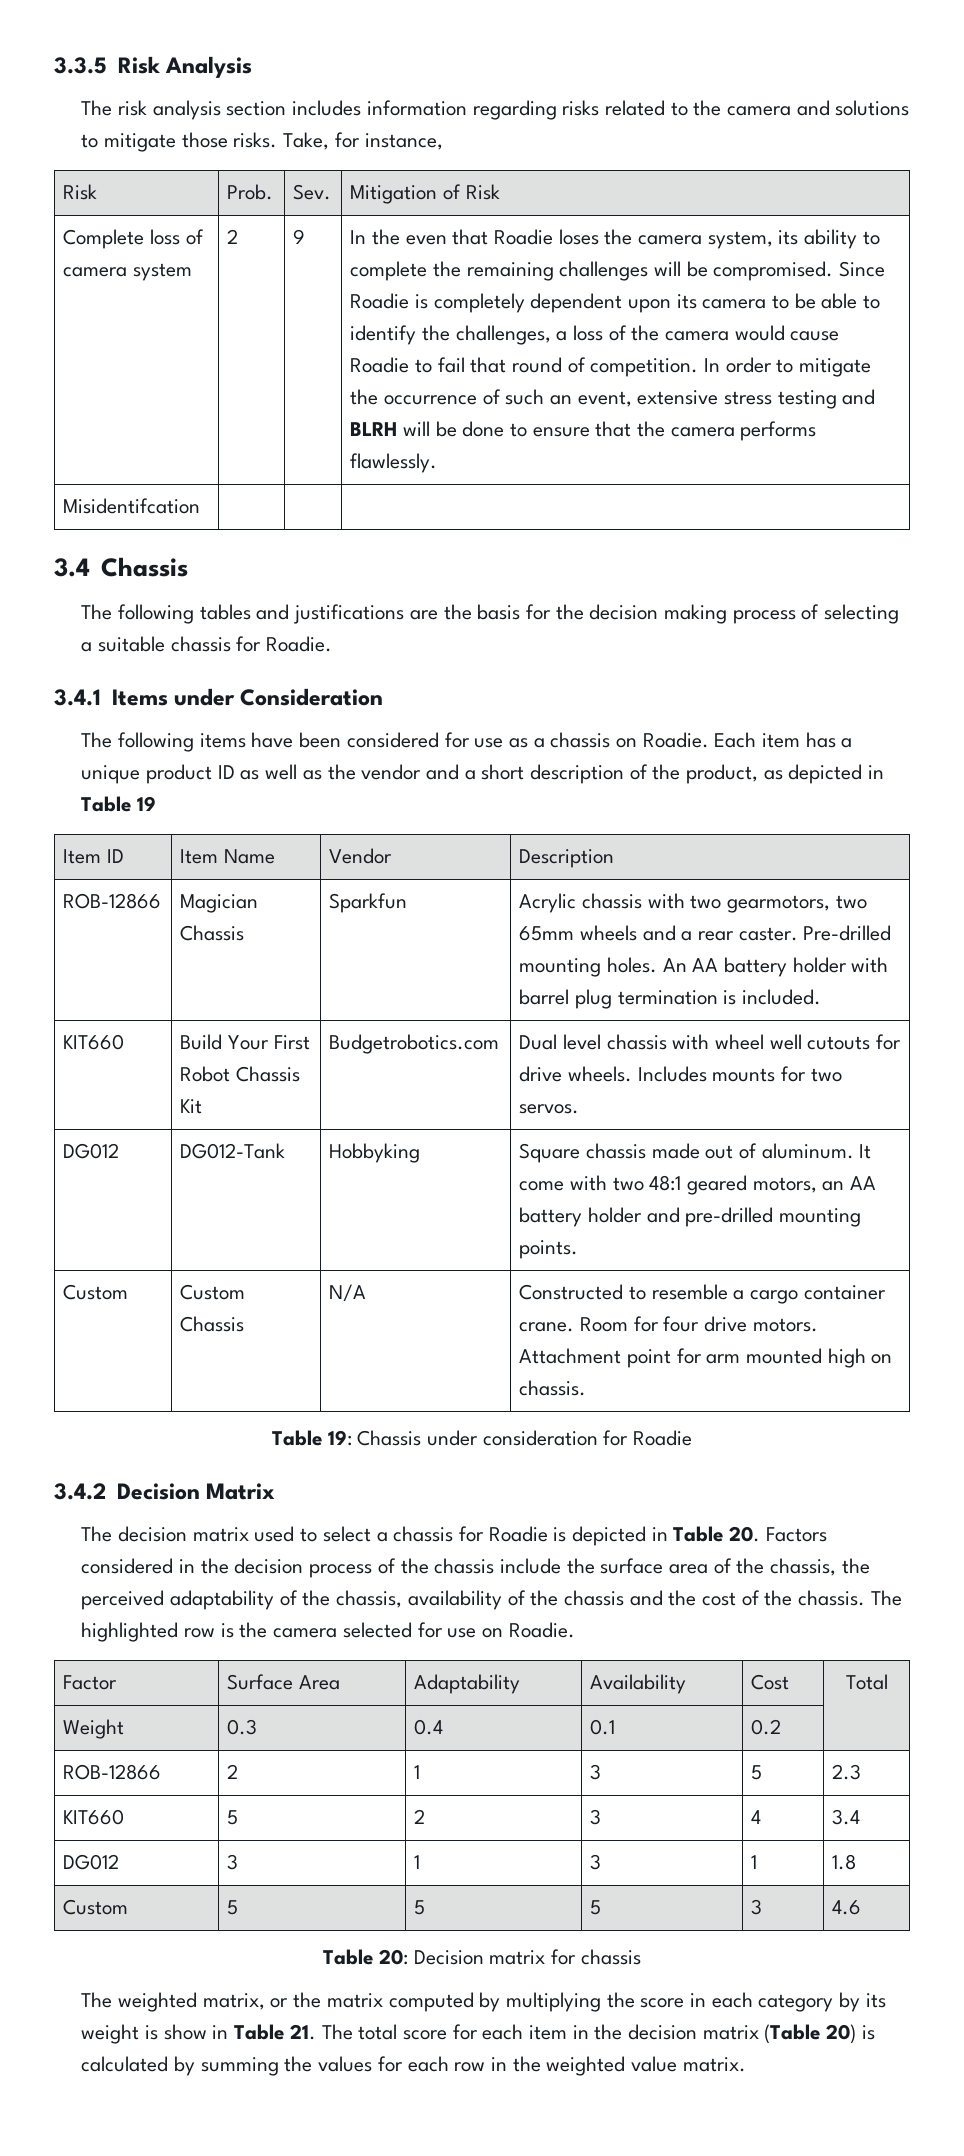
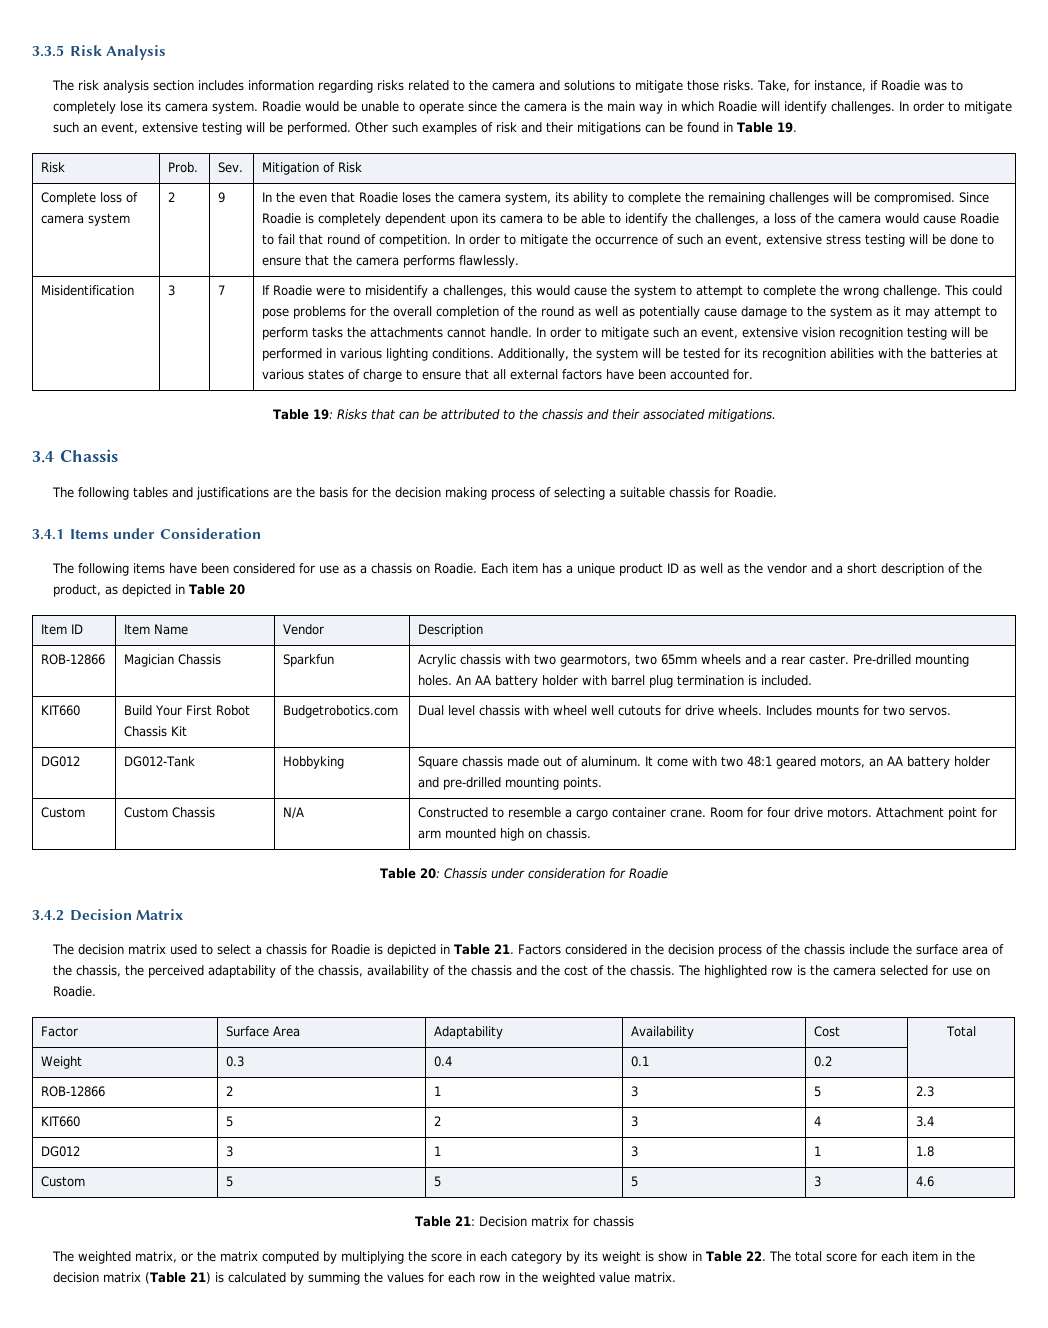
(443, 141) none -> [869,80,963,91] [52,101,1012,114] [52,122,797,135] if Roadie was to completely lose its camera system. Roadie would be unable to operate since the camera is the main way in which Roadie will identify challenges. In order to mitigate such an event, extensive testing will be performed. Other such examples of risk and their mitigations can be found in Table 19.
[842,389,876,405] [350,422,398,436] and BLRH -> (906, 240) none
[63,498,201,514] Misidentifcation | | | -> [41,285,135,296] [168,285,176,296] [218,285,226,295] [262,285,1003,298] [262,306,998,319] [262,327,989,340] [262,348,999,361] [262,369,754,382] [272,409,776,422] Misidentification | 3 | 7 | If Roadie were to misidentify a challenges, this would cause the system to attempt to complete the wrong challenge. This could pose problems for the overall completion of the round as well as potentially cause damage to the system as it may attempt to perform tasks the attachments cannot handle. In order to mitigate such an event, extensive vision recognition testing will be performed in various lighting conditions. Additionally, the system will be tested for its recognition abilities with the batteries at various states of charge to ensure that all external factors have been accounted for. // Table 19: Risks that can be attributed to the chassis and their associated mitigations.
[137,796,157,811] 19 -> [228,584,245,595] 20
[327,1430,352,1446] 19: -> [419,868,440,879] 20:
[728,1526,760,1542] 20. -> [493,944,514,954] 21.
[378,1949,408,1965] 20: -> [454,1216,475,1226] 21:
[289,2024,316,2040] 21. -> [745,1251,766,1261] 22.
[825,2024,856,2044] 20) -> [189,1272,211,1284] 21)

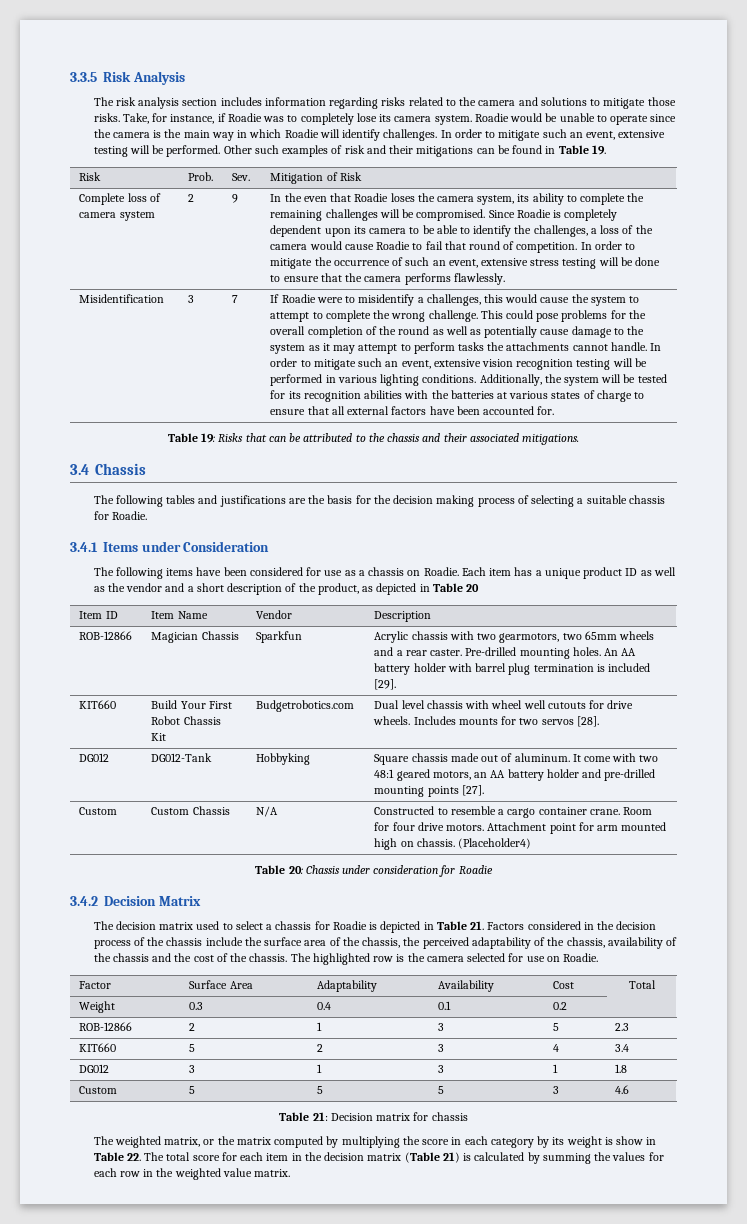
[761,675,813,686] included. -> [607,663,650,672] [374,679,397,690] included [29].
[909,707,952,716] servos. -> [541,716,599,727] servos [28].
[563,777,603,790] points. -> [427,785,484,797] points [27].
(592, 833) none -> [458,838,532,849] (Placeholder4)

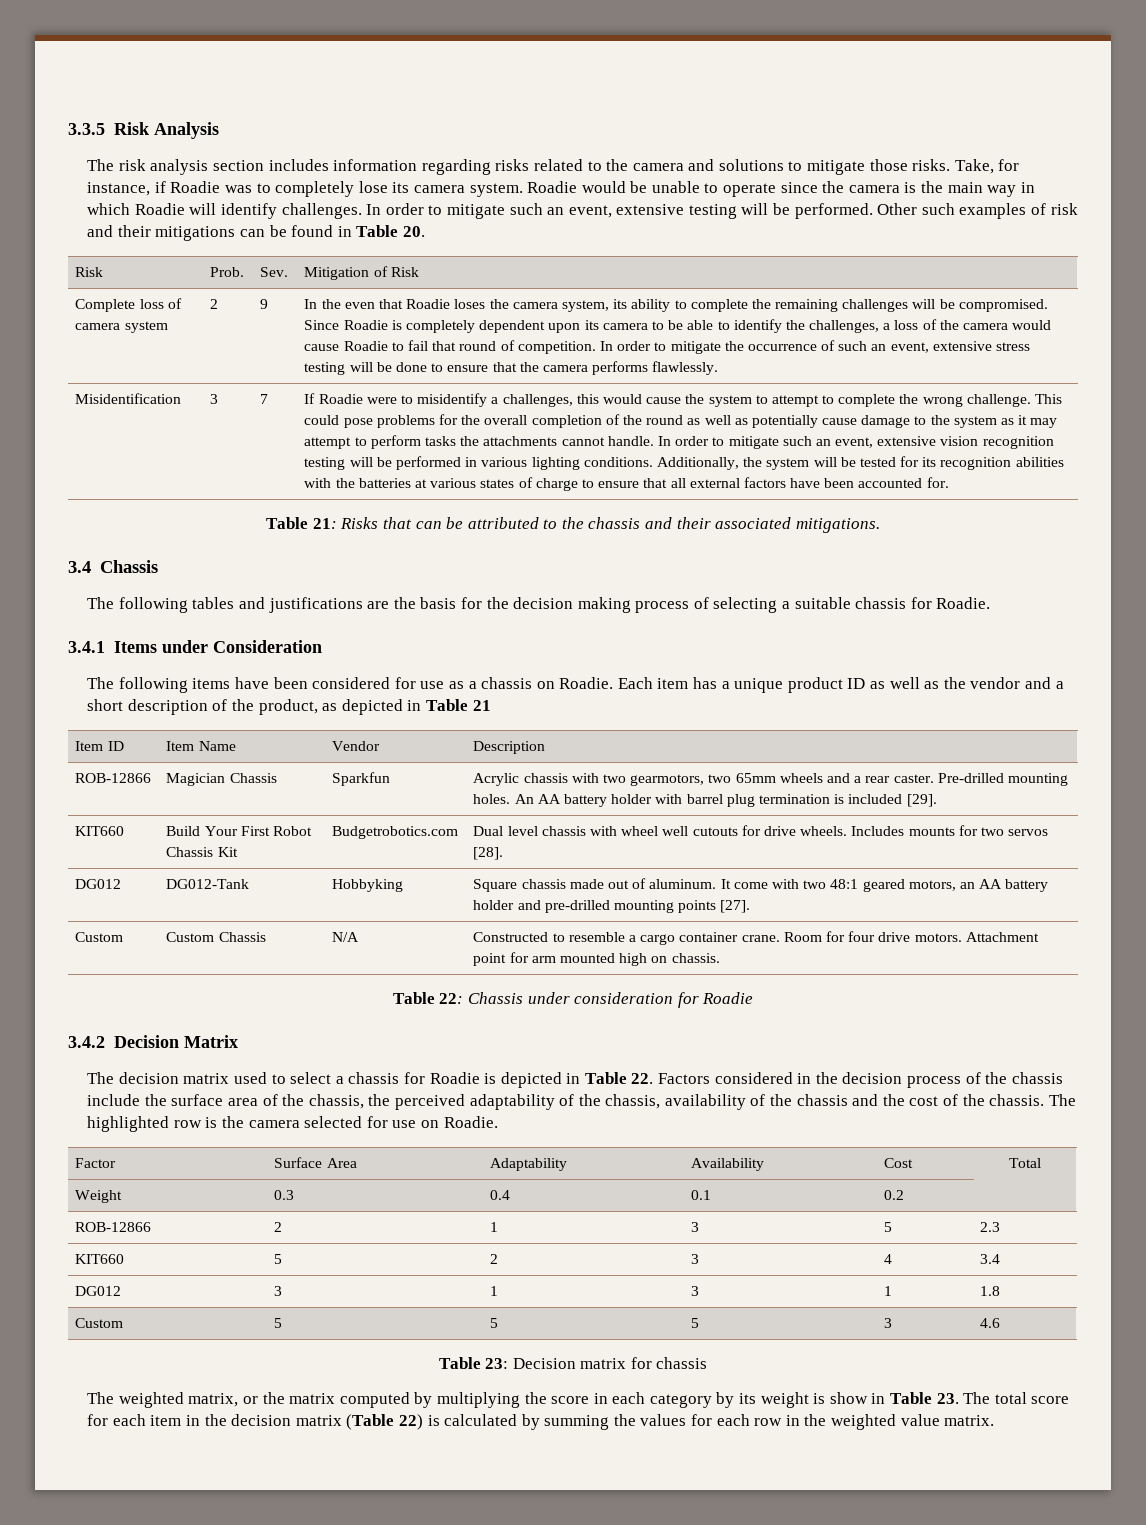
[591,145,606,155] 19. -> [402,226,425,237] 20.
[201,433,216,443] 19: -> [312,518,337,529] 21:
[466,584,480,592] 20 -> [472,700,491,711] 21
[458,838,532,849] [255,865,303,874] (Placeholder4) // Table 20: -> [392,992,464,1004] // Table 22:
[470,921,485,930] 21. -> [631,1073,654,1084] 22.
[312,1112,328,1121] 21: -> [485,1358,509,1369] 23:
[126,1153,141,1161] 22. -> [936,1393,959,1404] 23.
[442,1152,460,1163] 21) -> [398,1414,423,1430] 22)

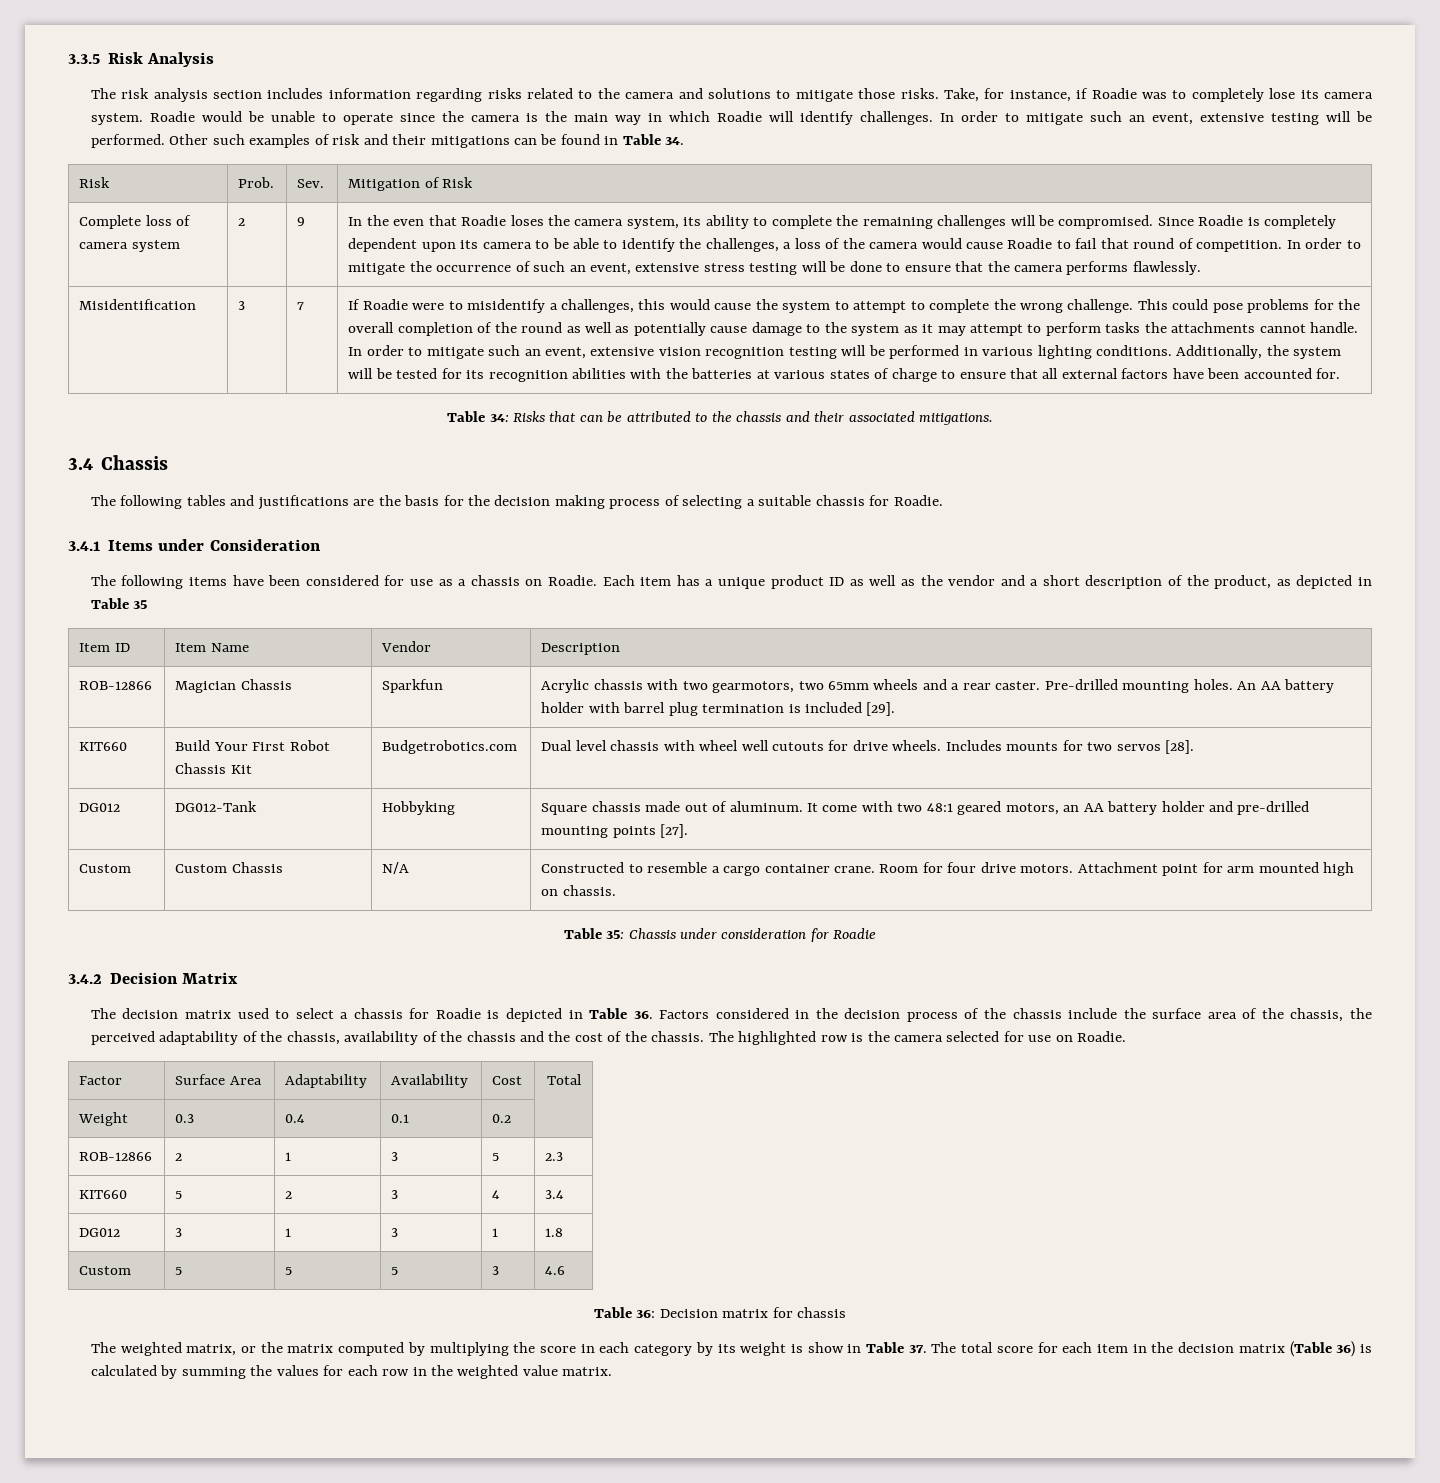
[402,226,425,237] 20. -> [665,137,685,145] 34.
[312,518,337,529] 21: -> [489,414,509,422] 34:
[472,700,491,711] 21 -> [133,600,148,609] 35
[439,993,464,1004] 22: -> [606,930,625,939] 35:
[631,1073,654,1084] 22. -> [633,1011,653,1019] 36.
[485,1358,509,1369] 23: -> [636,1310,656,1318] 36:
[936,1393,959,1404] 23. -> [908,1345,927,1353] 37.
[398,1414,423,1430] 22) -> [1336,1341,1356,1357] 36)

